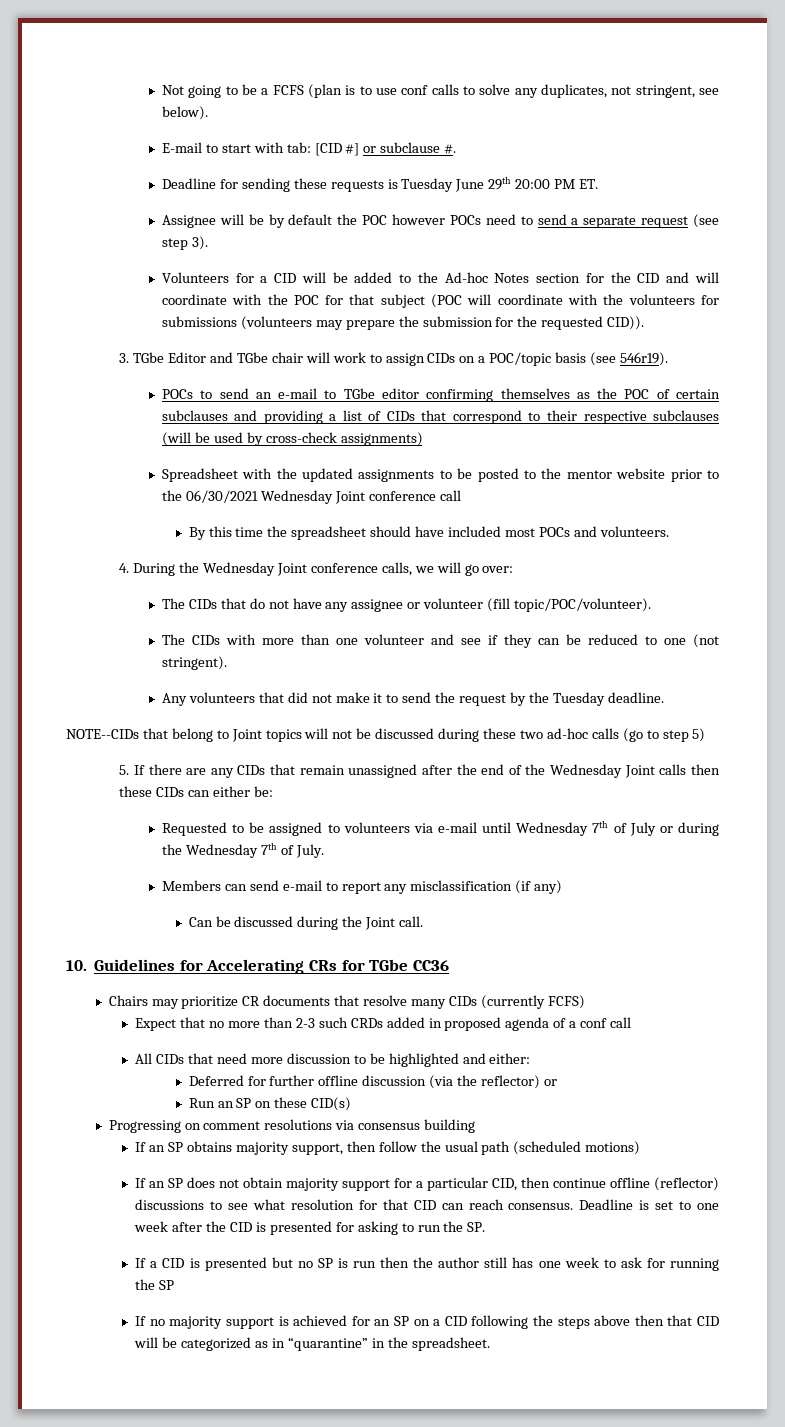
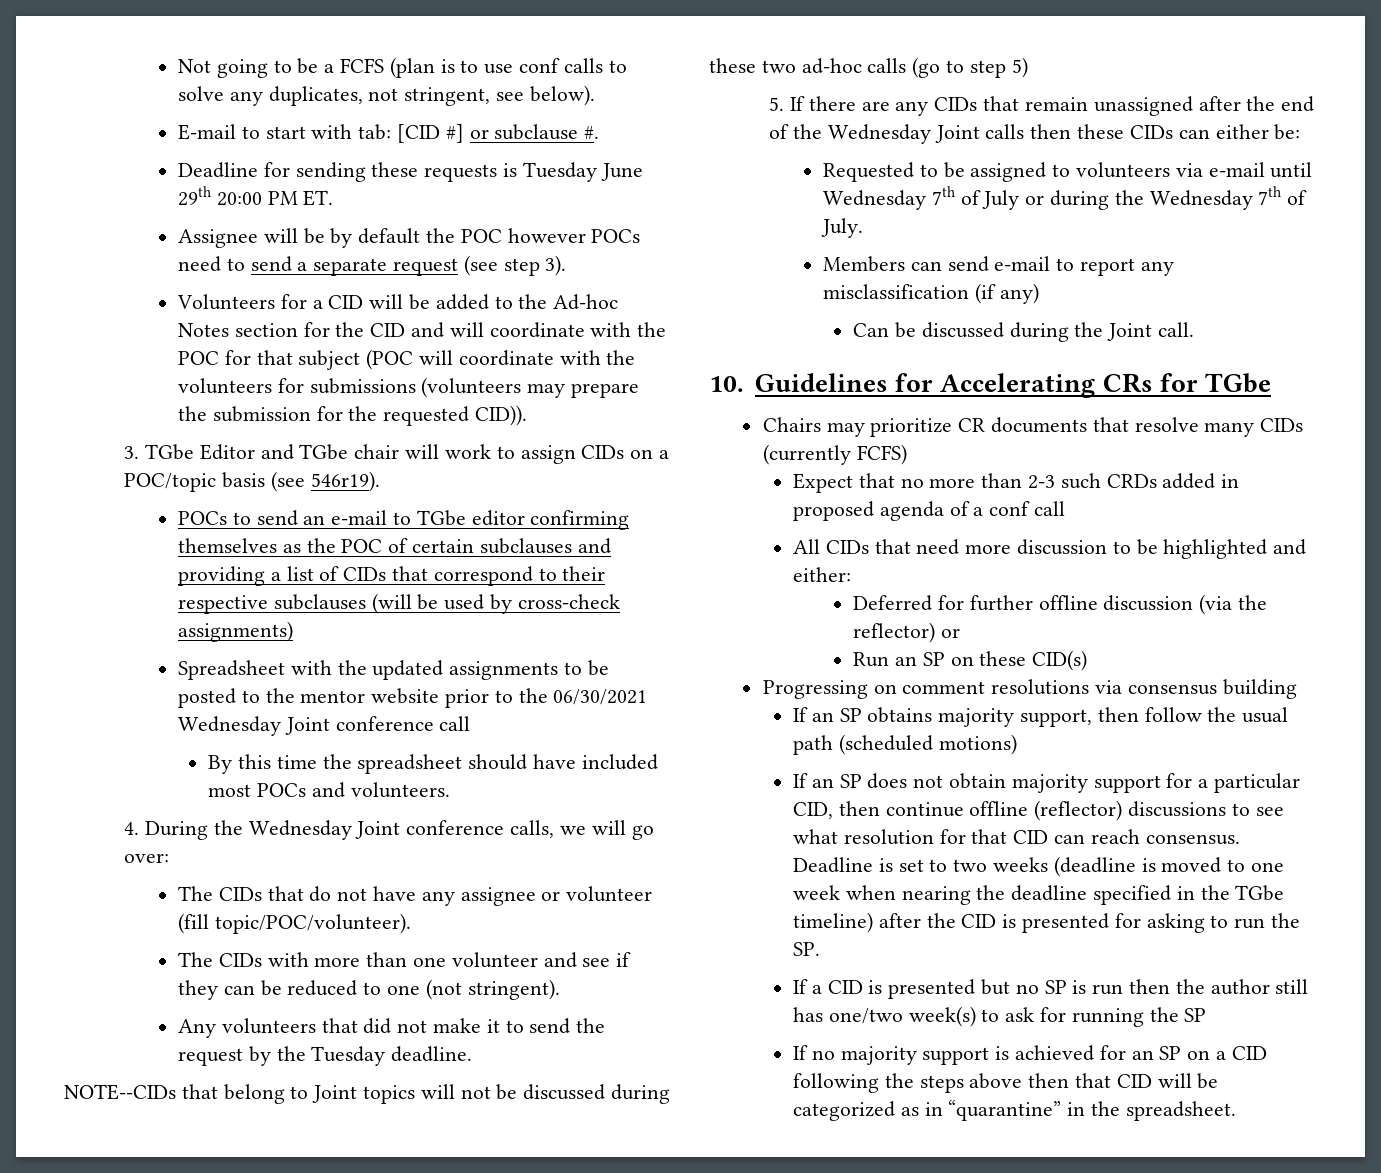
[412,960,449,971] CC36 -> (1272, 383) none
[697,1203,720,1210] [134,1221,169,1232] one week -> [953,856,1284,877] [792,885,1285,905] [792,912,873,933] two weeks (deadline is moved to one week when nearing the deadline specified in the TGbe timeline)
[538,1257,599,1268] one week -> [828,1006,976,1027] one/two week(s)

